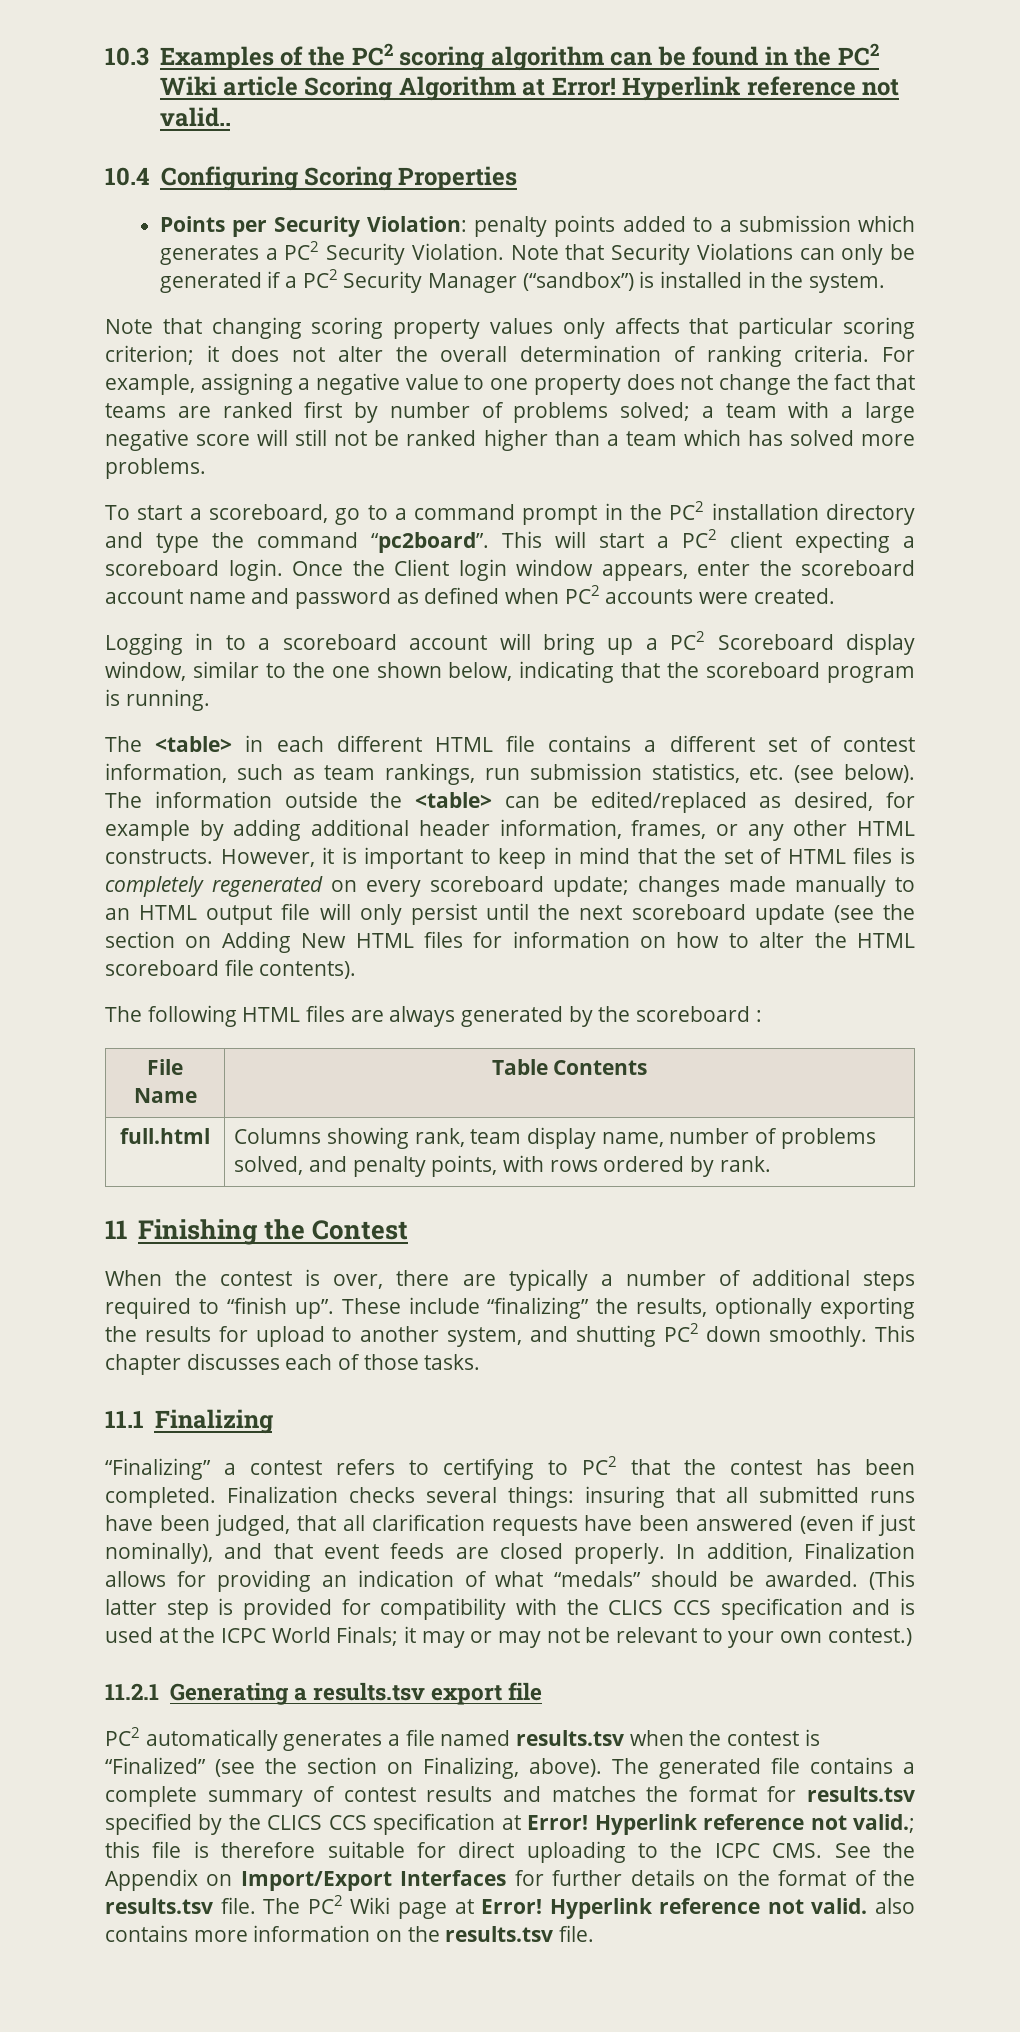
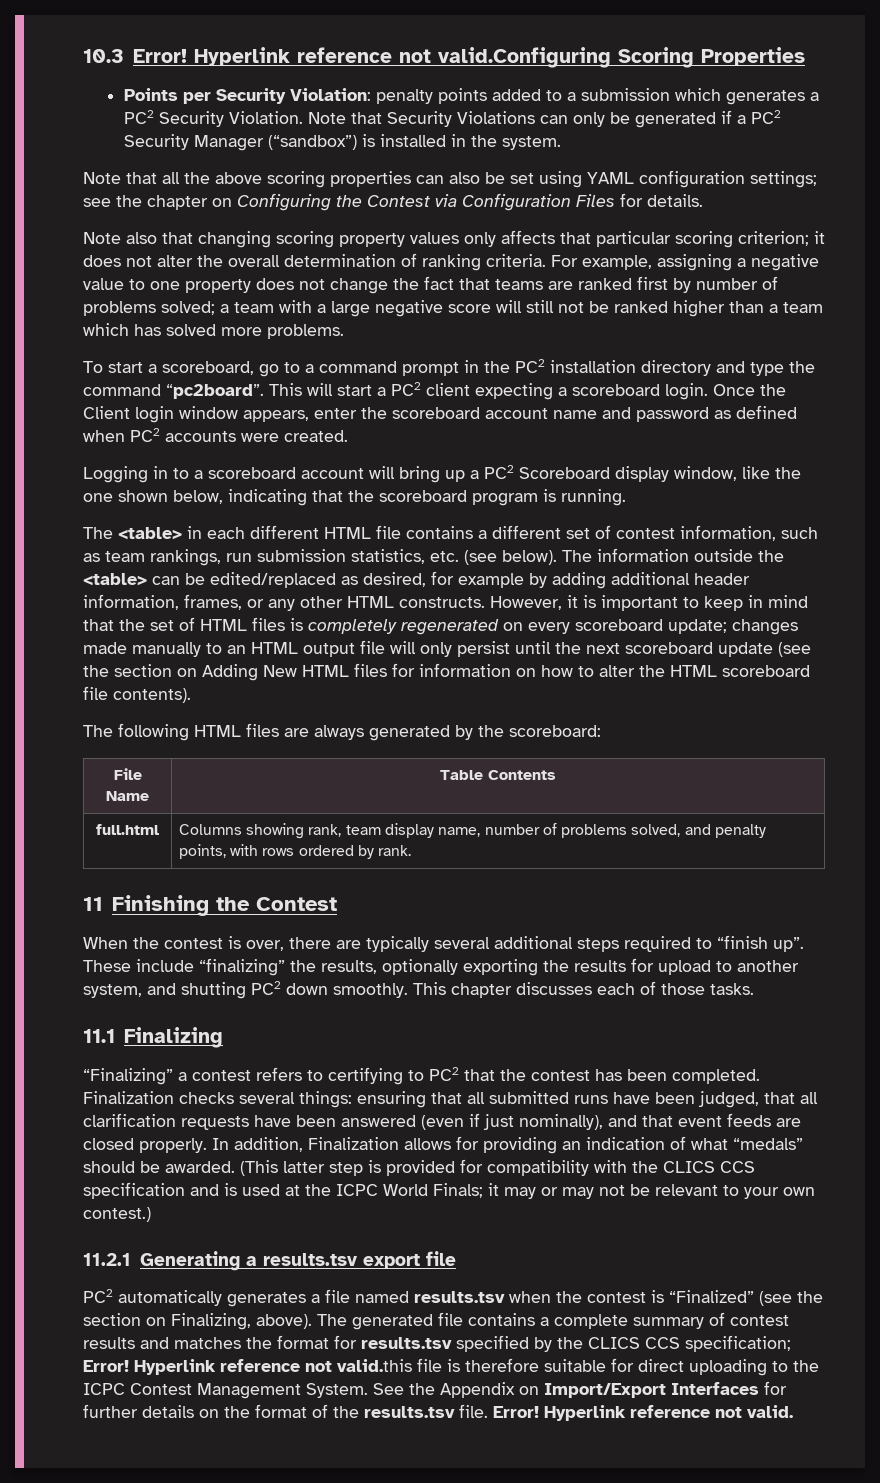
[159,43,879,71] [159,76,900,101] [159,107,231,127] [105,166,298,191] Examples of the PC2 scoring algorithm can be found in the PC2 Wiki article Scoring Algorithm at Error! Hyperlink reference not valid.. // 10.4 Configuring -> [132,47,611,68] Error! Hyperlink reference not valid.Configuring
(202, 326) none -> [162,170,817,188] [83,193,703,211] [83,232,193,244] all the above scoring properties can also be set using YAML configuration settings; see the chapter on Configuring the Contest via Configuration Files for details. // Note also that
[192,661,286,678] similar to -> [742,466,770,479] like
[636,1006,762,1022] scoreboard : -> [509,725,601,737] scoreboard:
[600,1270,741,1286] a number of -> [434,937,490,949] several
[585,1486,665,1508] insuring -> [357,1091,426,1108] ensuring
[373,1813,916,1835] [105,1841,140,1858] specification at Error! Hyperlink reference not valid.; this -> [685,1335,791,1352] [83,1359,412,1375] specification; Error! Hyperlink reference not valid.this
[772,1843,823,1858] CMS. -> [130,1383,368,1399] Contest Management System.
[263,1895,474,1919] The PC2 Wiki page at -> (488, 1411) none
[875,1898,916,1914] [105,1925,595,1942] also contains more information on the results.tsv file. -> (793, 1411) none

